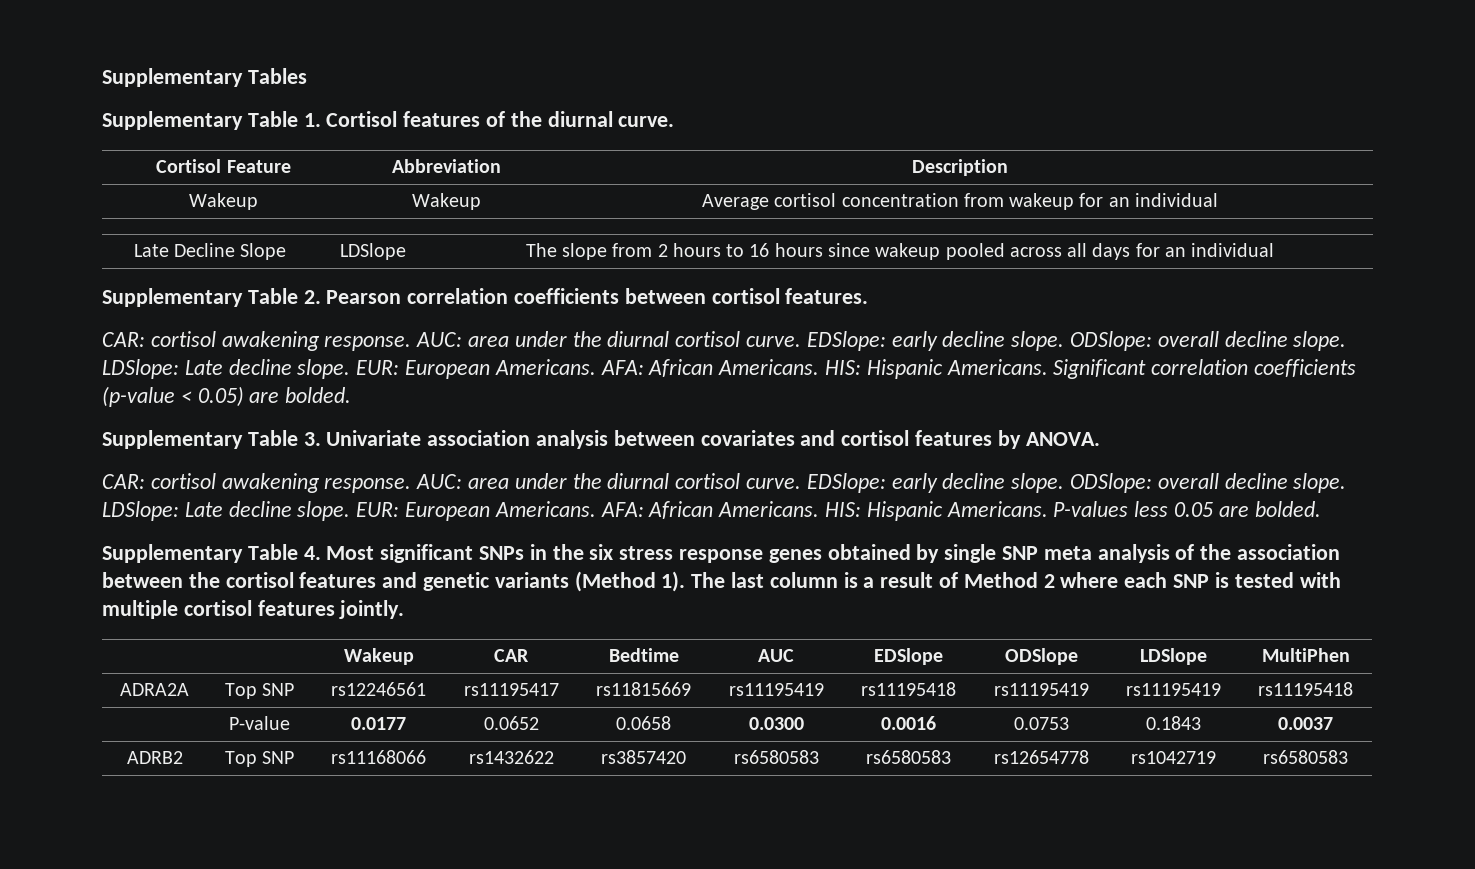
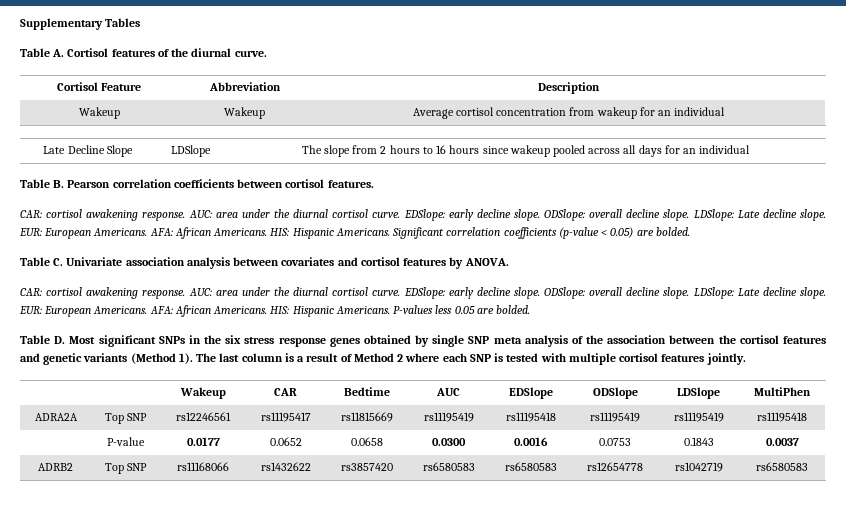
[102,111,321,130] Supplementary Table 1. -> [20,48,65,57] Table A.
[102,288,321,307] Supplementary Table 2. -> [20,179,65,188] Table B.
[102,430,321,449] Supplementary Table 3. -> [20,257,64,266] Table C.
[102,544,321,563] Supplementary Table 4. -> [20,335,66,344] Table D.

